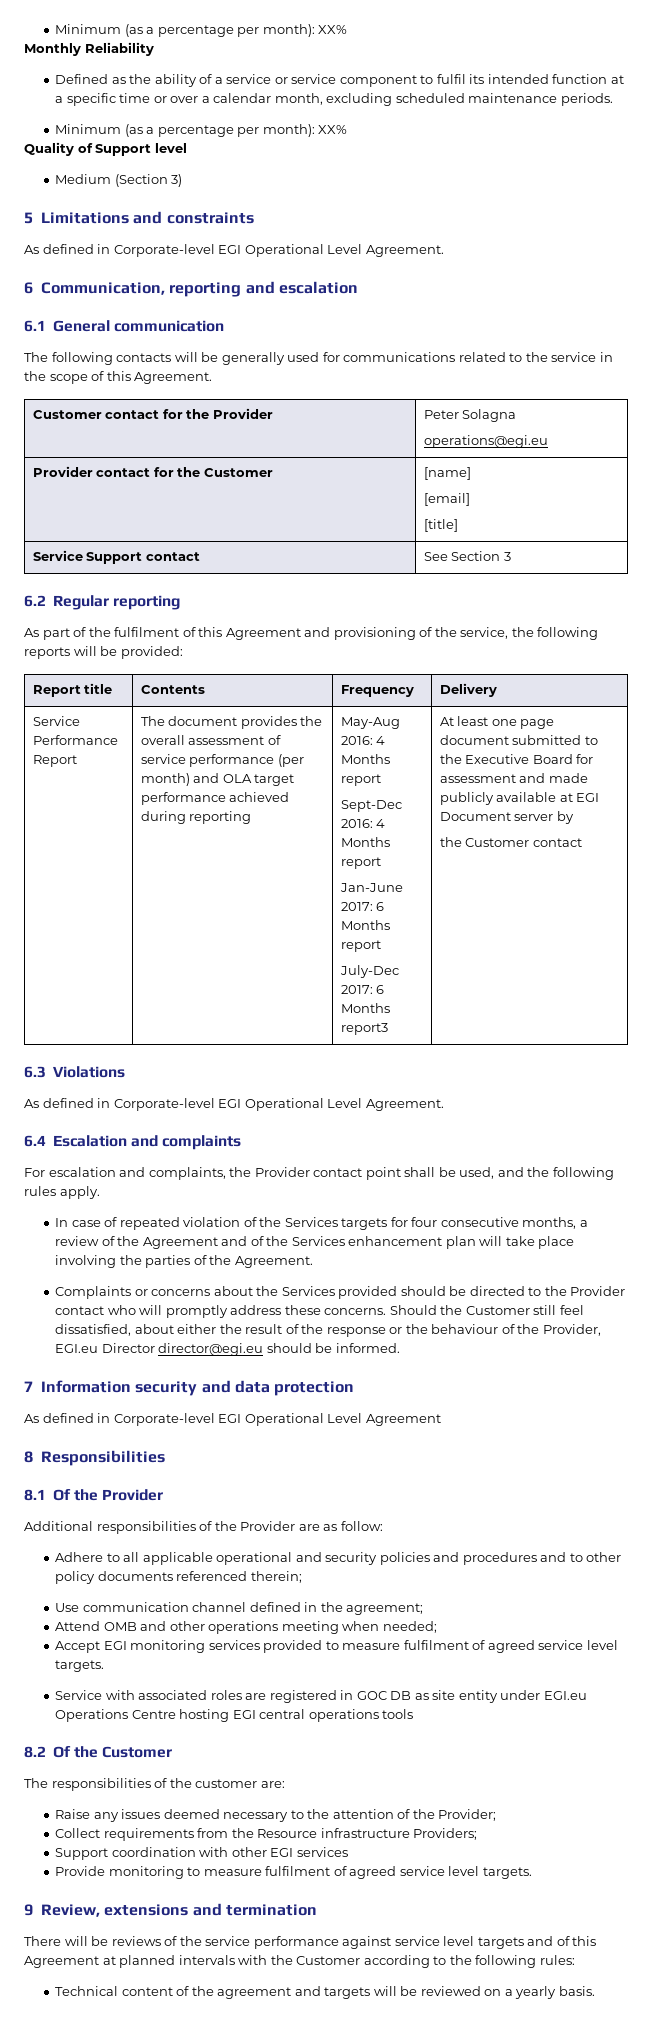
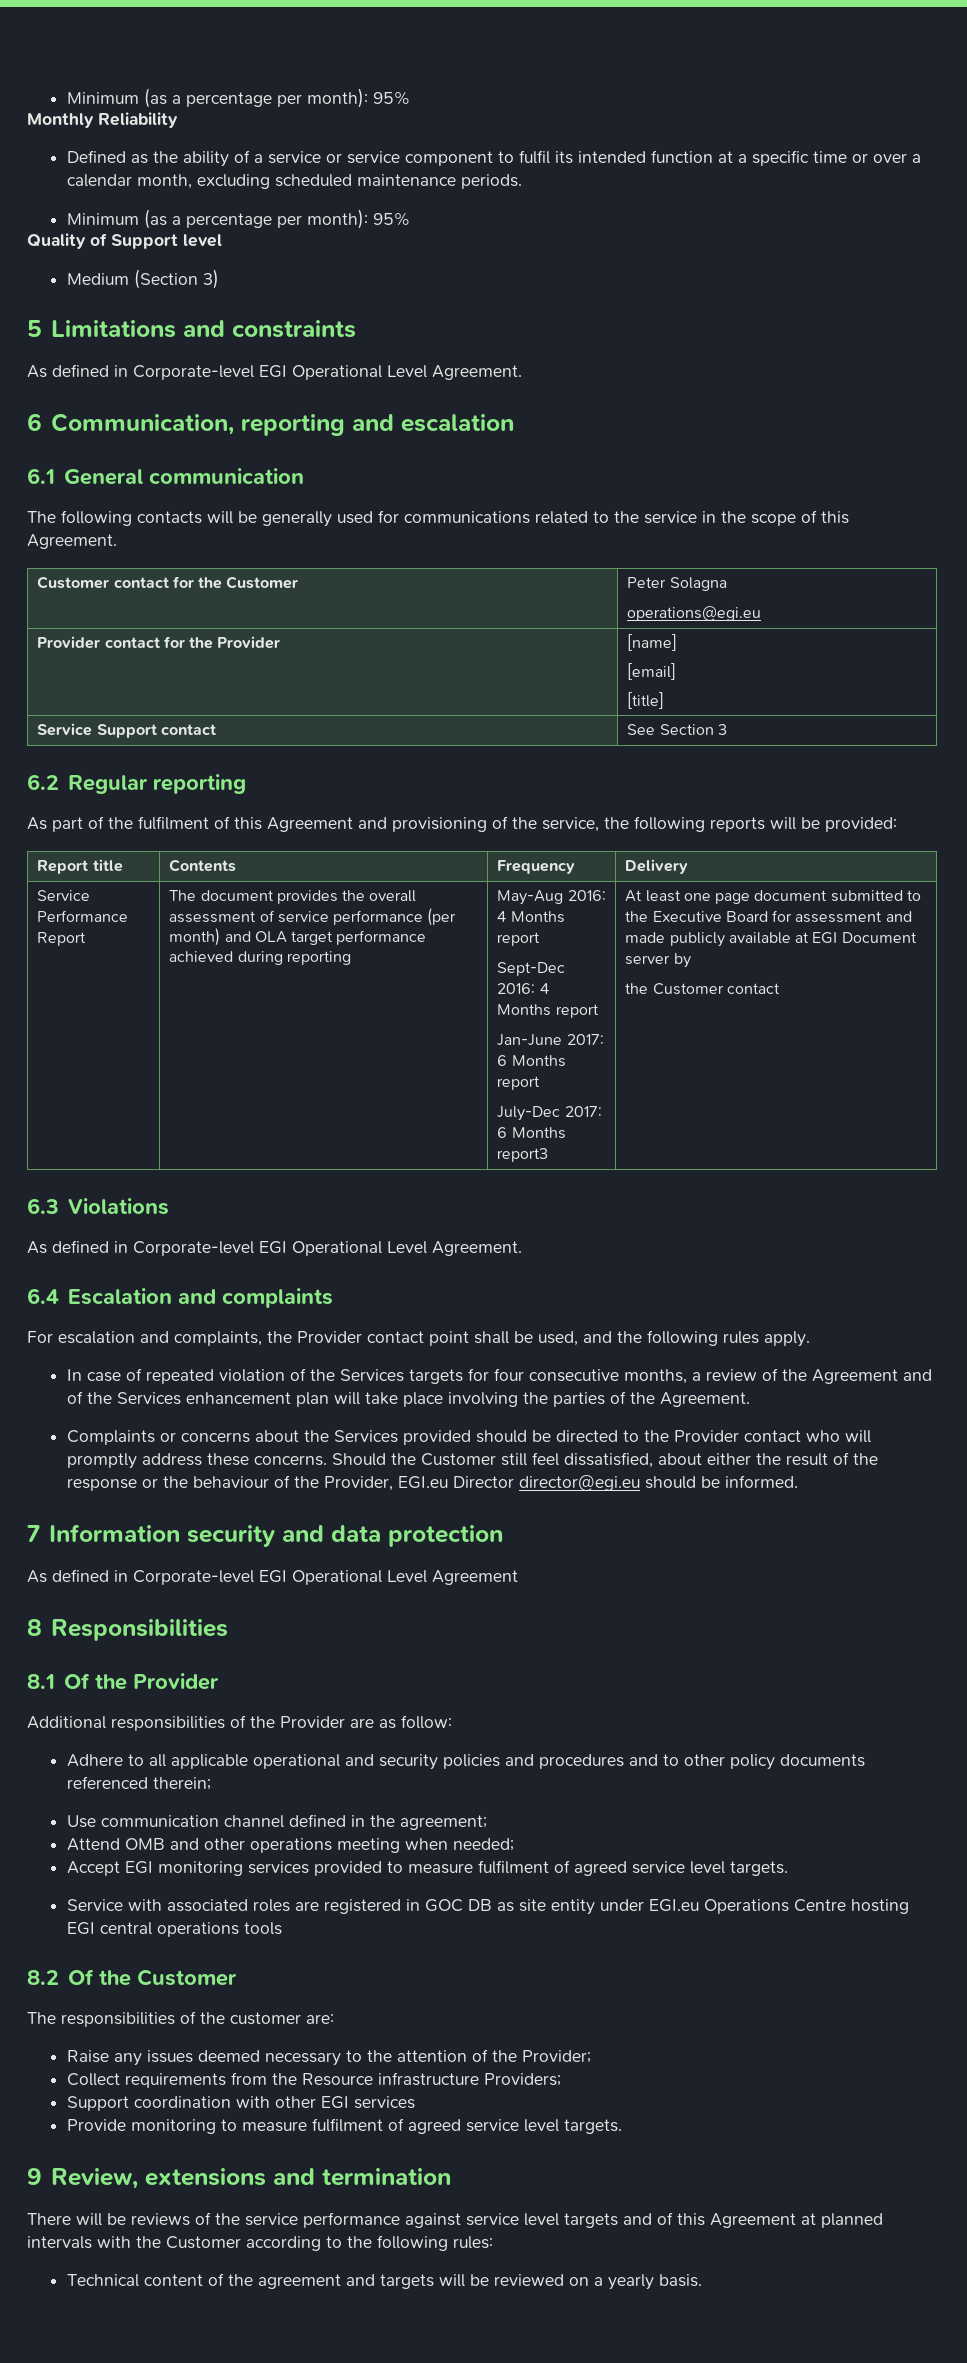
[55,24,348,37] Minimum (as a percentage per month): XX% -> [67,88,411,108] Minimum (as a percentage per month): 95%
[318,125,348,134] XX% -> [373,212,411,226] 95%
[212,408,273,419] Provider -> [226,576,299,589] Customer
[203,468,273,477] Customer -> [217,636,281,649] Provider

